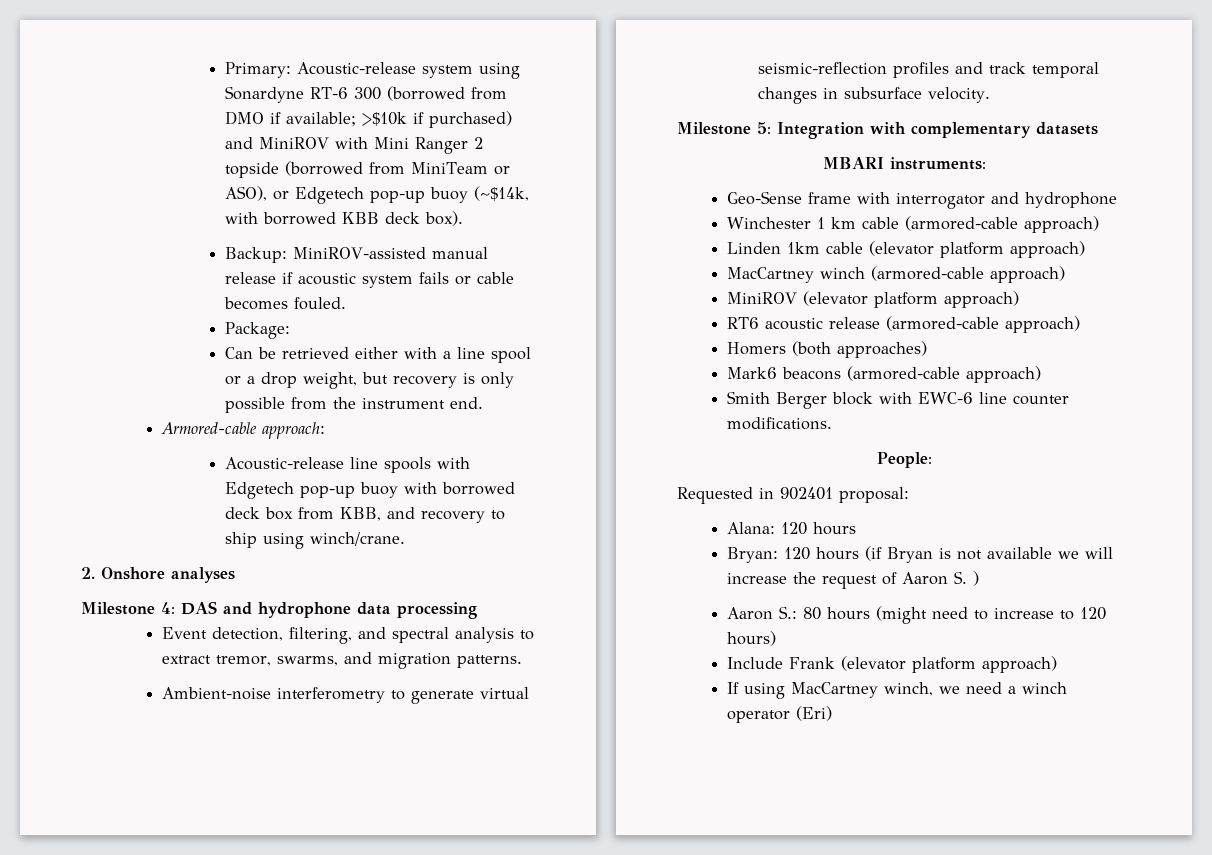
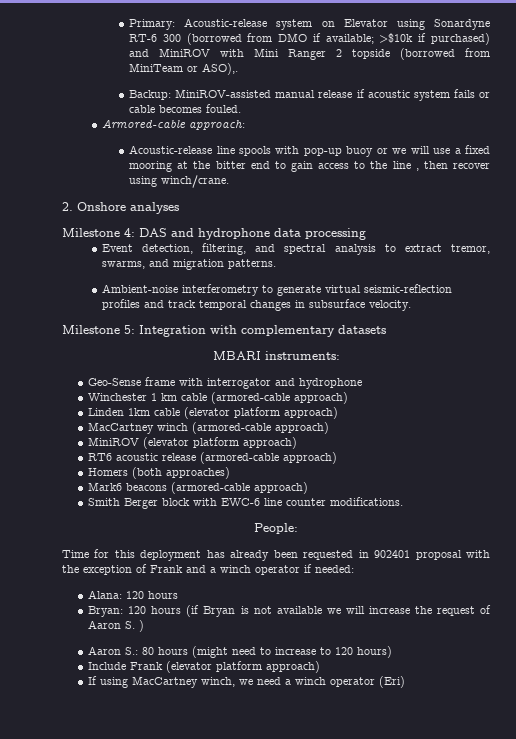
(473, 71) none -> [321,19,388,27] on Elevator
[224,186,529,204] [224,211,463,226] ASO), or Edgetech pop-up buoy (~$14k, with borrowed KBB deck box). -> [202,63,239,75] ASO),.
[224,322,290,339] [224,347,531,363] [224,372,514,389] [224,397,483,413] // Package: // Can be retrieved either with a line spool or a drop weight, but recovery is only possible from the instrument end. -> (242, 108) none
[224,482,515,499] [224,507,505,523] [224,532,257,548] Edgetech pop-up buoy with borrowed deck box from KBB, and recovery to ship -> [303,145,490,157] [129,161,490,172] pop-up buoy or we will use a fixed mooring at the bitter end to gain access to the line , then recover
[677,487,909,504] Requested in 902401 proposal: -> [62,549,490,561] [62,564,354,575] Time for this deployment has already been requested in 902401 proposal with the exception of Frank and a winch operator if needed:

